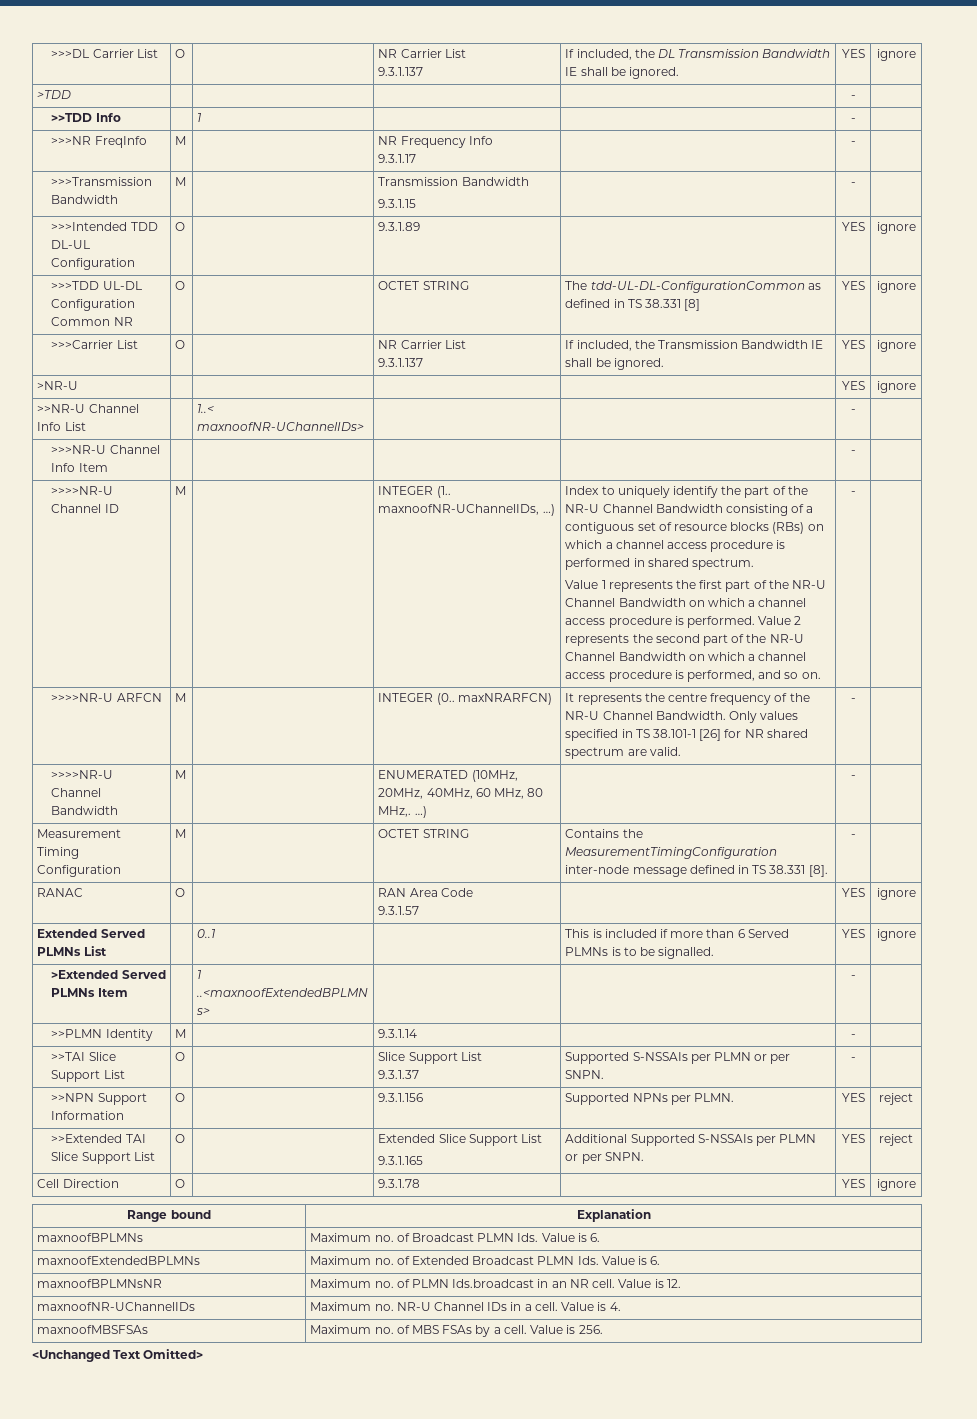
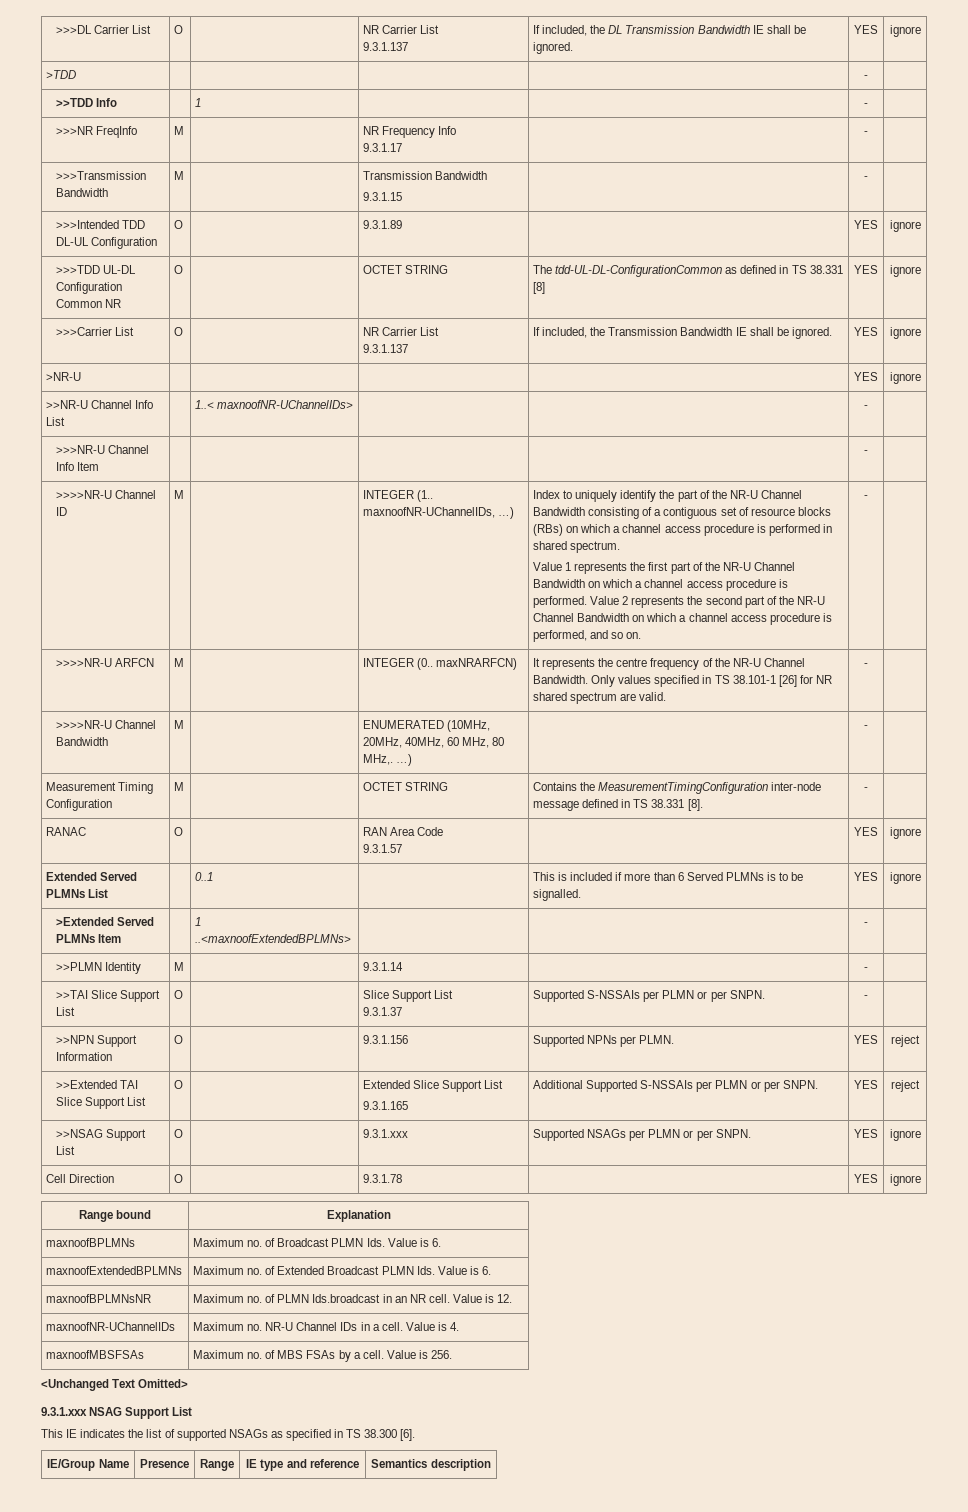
(913, 1140) none -> [55,1129,146,1141] [55,1146,75,1155] [174,1129,184,1138] [363,1129,409,1138] [533,1129,751,1141] [854,1129,878,1138] [889,1129,921,1141] // >>NSAG Support List | O | | 9.3.1.xxx | Supported NSAGs per PLMN or per SNPN. | YES | ignore
(204, 1354) none -> [41,1407,193,1419] [41,1429,416,1441] [47,1459,129,1471] [140,1459,189,1468] [200,1459,234,1471] [246,1459,359,1471] [371,1459,491,1471] // 9.3.1.xxx NSAG Support List // This IE indicates the list of supported NSAGs as specified in TS 38.300 [6]. // IE/Group Name | Presence | Range | IE type and reference | Semantics description

